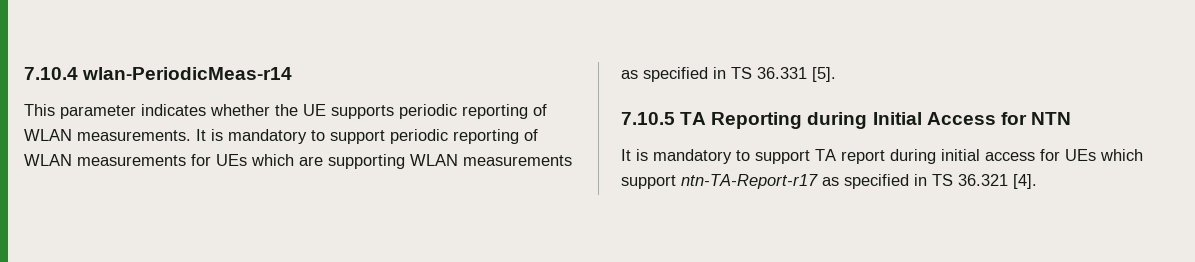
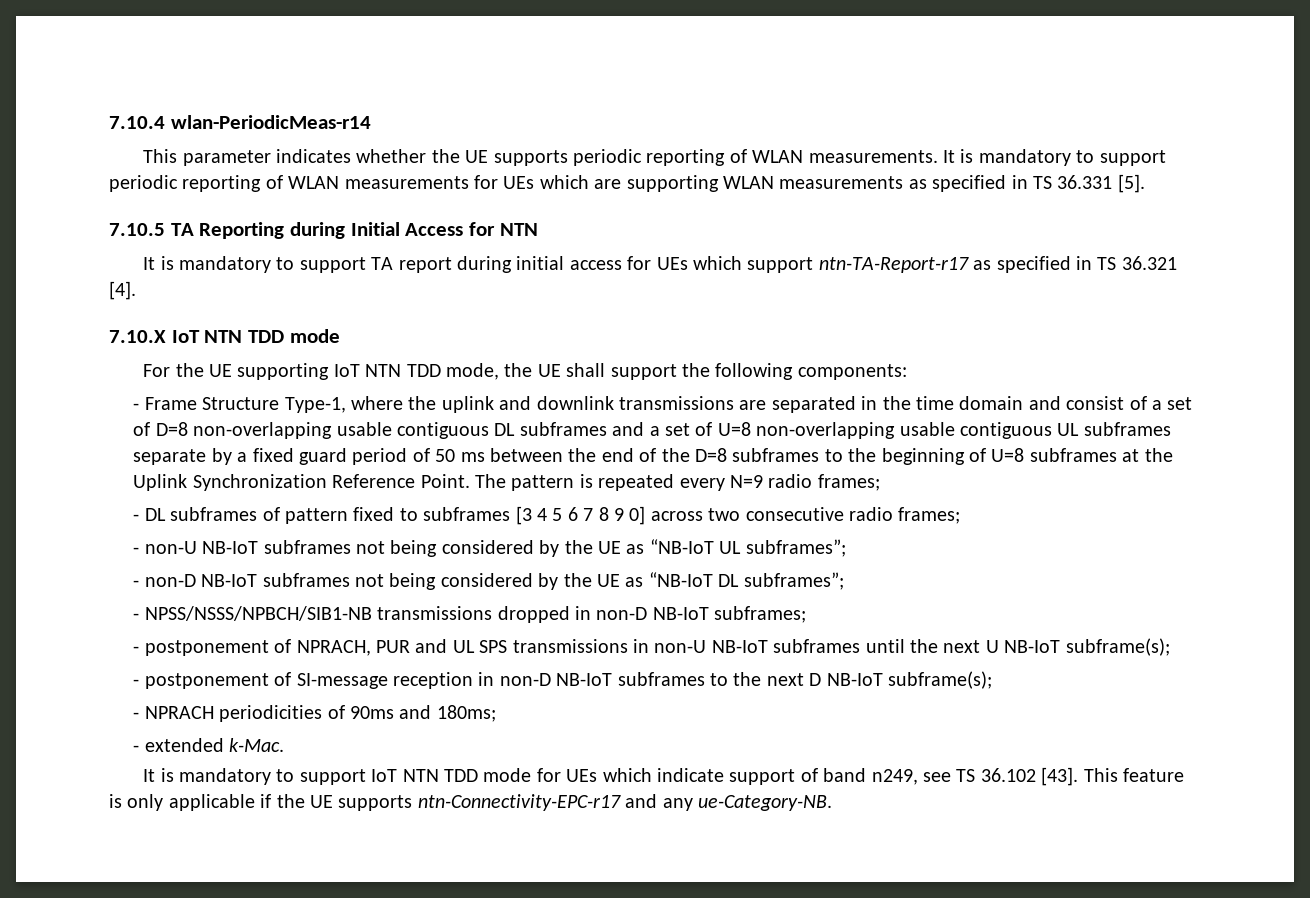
(1037, 181) none -> [109,329,340,343] [143,363,907,380] [133,396,1193,413] [133,422,1171,439] [133,448,1173,465] [133,474,880,491] [133,506,961,525] [133,539,846,557] [133,572,844,590] [133,606,807,623] [133,638,1170,656] [133,671,992,689] [133,705,496,722] [133,738,285,752] [143,767,1184,786] [109,794,832,811] // 7.10.X IoT NTN TDD mode // For the UE supporting IoT NTN TDD mode, the UE shall support the following components: // - Frame Structure Type-1, where the uplink and downlink transmissions are separated in the time domain and consist of a set of D=8 non-overlapping usable contiguous DL subframes and a set of U=8 non-overlapping usable contiguous UL subframes separate by a fixed guard period of 50 ms between the end of the D=8 subframes to the beginning of U=8 subframes at the Uplink Synchronization Reference Point. The pattern is repeated every N=9 radio frames; // - DL subframes of pattern fixed to subframes [3 4 5 6 7 8 9 0] across two consecutive radio frames; // - non-U NB-IoT subframes not being considered by the UE as “NB-IoT UL subframes”; // - non-D NB-IoT subframes not being considered by the UE as “NB-IoT DL subframes”; // - NPSS/NSSS/NPBCH/SIB1-NB transmissions dropped in non-D NB-IoT subframes; // - postponement of NPRACH, PUR and UL SPS transmissions in non-U NB-IoT subframes until the next U NB-IoT subframe(s); // - postponement of SI-message reception in non-D NB-IoT subframes to the next D NB-IoT subframe(s); // - NPRACH periodicities of 90ms and 180ms; // - extended k-Mac. // It is mandatory to support IoT NTN TDD mode for UEs which indicate support of band n249, see TS 36.102 [43]. This feature is only applicable if the UE supports ntn-Connectivity-EPC-r17 and any ue-Category-NB.

